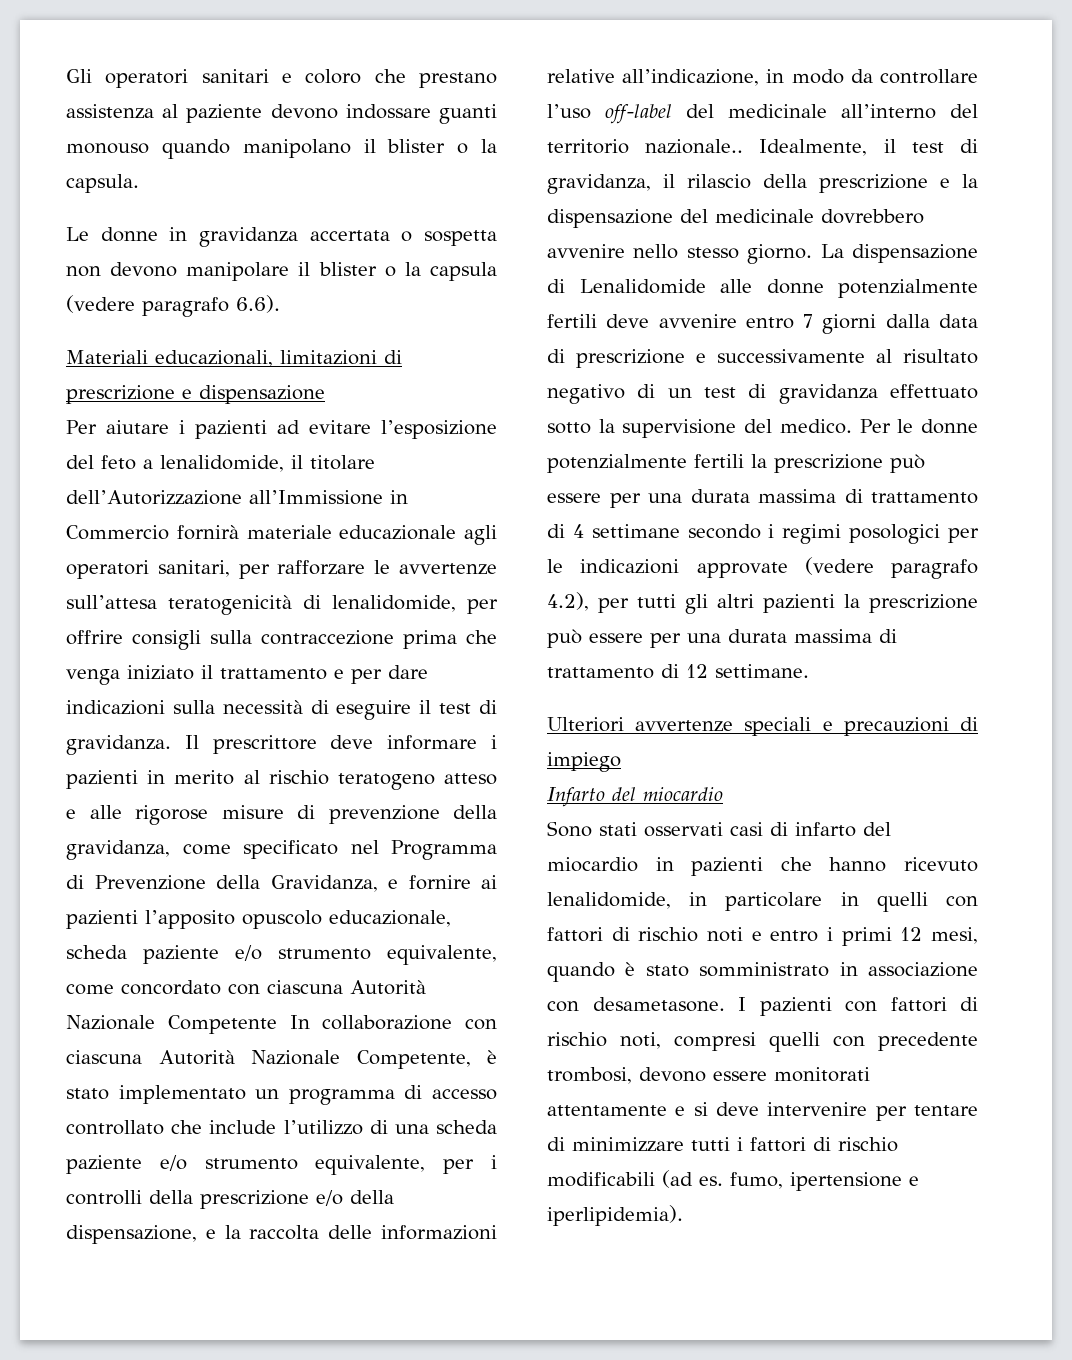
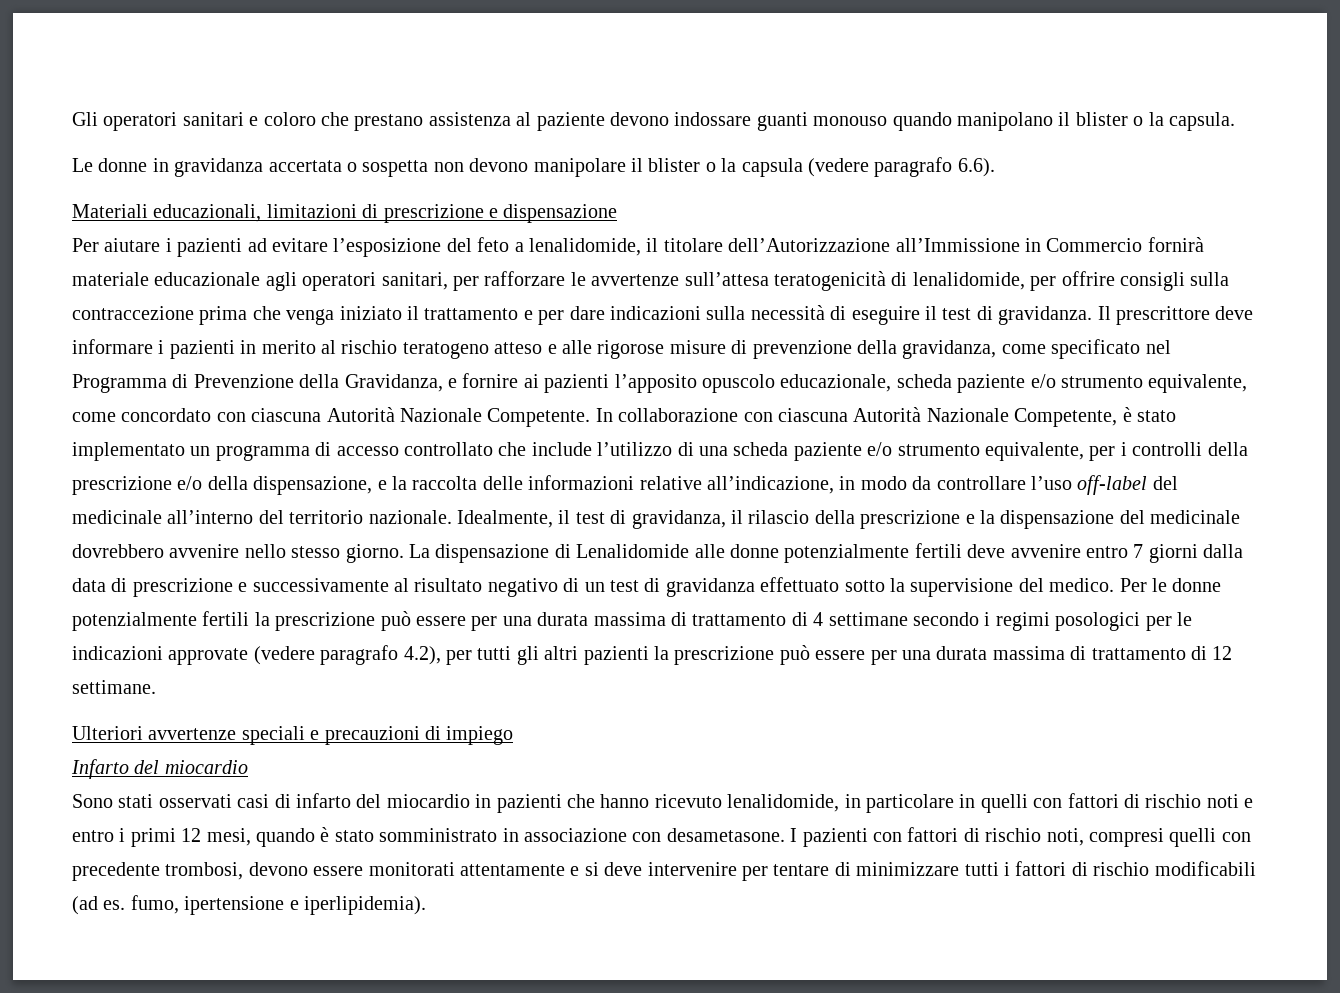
[167,1015,277,1034] Competente -> [487,408,591,427] Competente.
[645,139,744,154] nazionale.. -> [368,510,452,524] nazionale.

